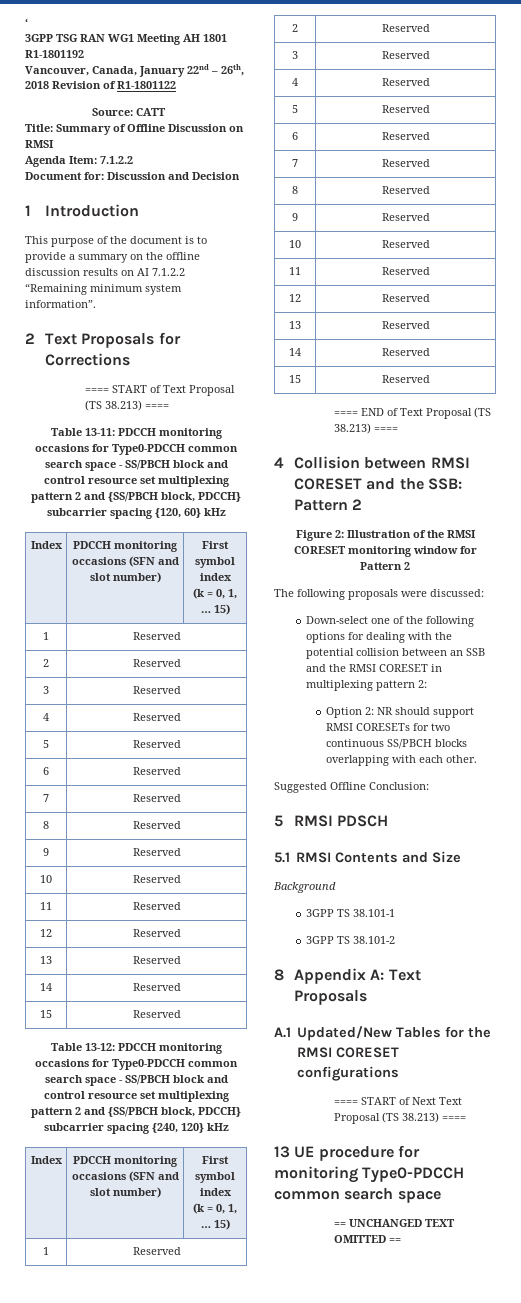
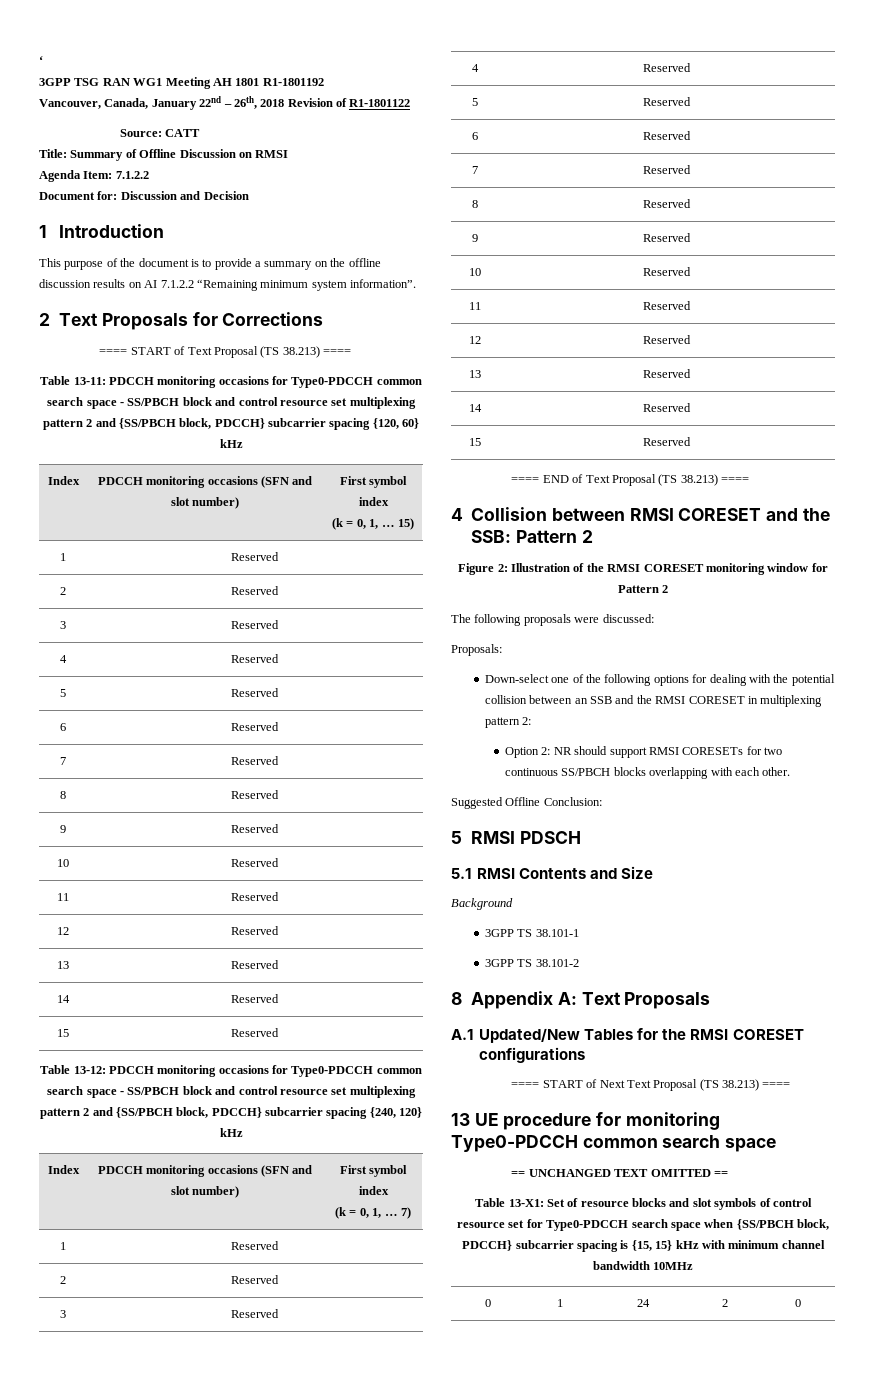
[213,1219,230,1230] 15) -> [400,1207,411,1219] 7)
(484, 593) none -> [451,644,502,656] // Proposals:
(402, 1240) none -> [475,1198,812,1210] [457,1219,829,1231] [462,1240,825,1252] [592,1261,694,1270] [484,1299,491,1307] [557,1299,563,1307] [636,1299,650,1307] [722,1299,728,1307] [795,1299,801,1307] // Table 13-X1: Set of resource blocks and slot symbols of control resource set for Type0-PDCCH search space when {SS/PBCH block, PDCCH} subcarrier spacing is {15, 15} kHz with minimum channel bandwidth 10MHz // 0 | 1 | 24 | 2 | 0

